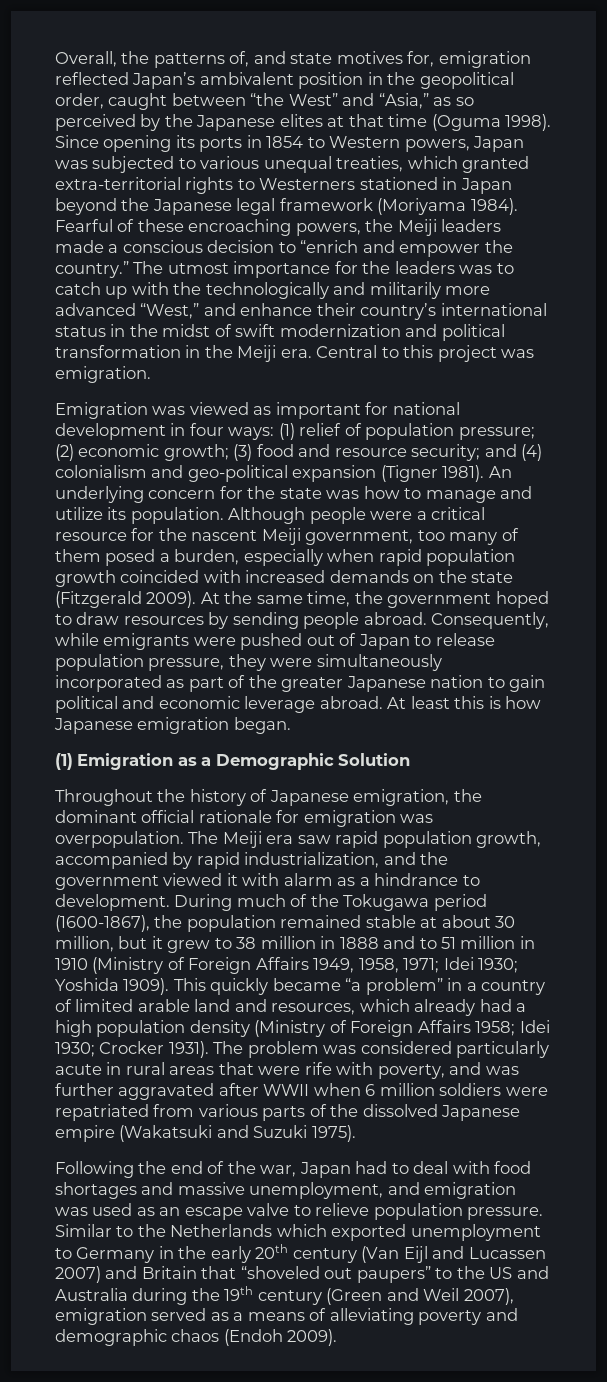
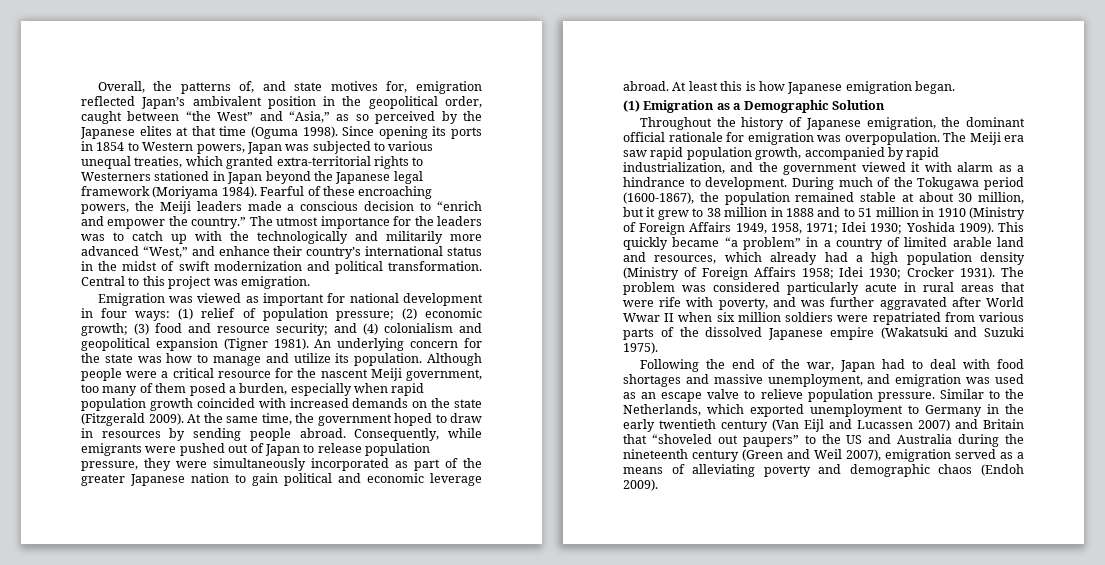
[55,345,312,362] transformation in the Meiji era. -> [388,261,482,271] transformation.
[187,465,288,482] geo-political -> [81,338,150,351] geopolitical
(120, 618) none -> [81,428,93,438] in
[263,1083,376,1096] WWII when 6 -> [986,297,1024,307] [623,312,735,322] World Wwar II when six
[170,1224,273,1237] Netherlands -> [623,404,701,416] Netherlands,
[255,1244,289,1259] 20th -> [659,419,716,429] twentieth
[224,1286,254,1301] 19th -> [623,449,688,459] nineteenth

